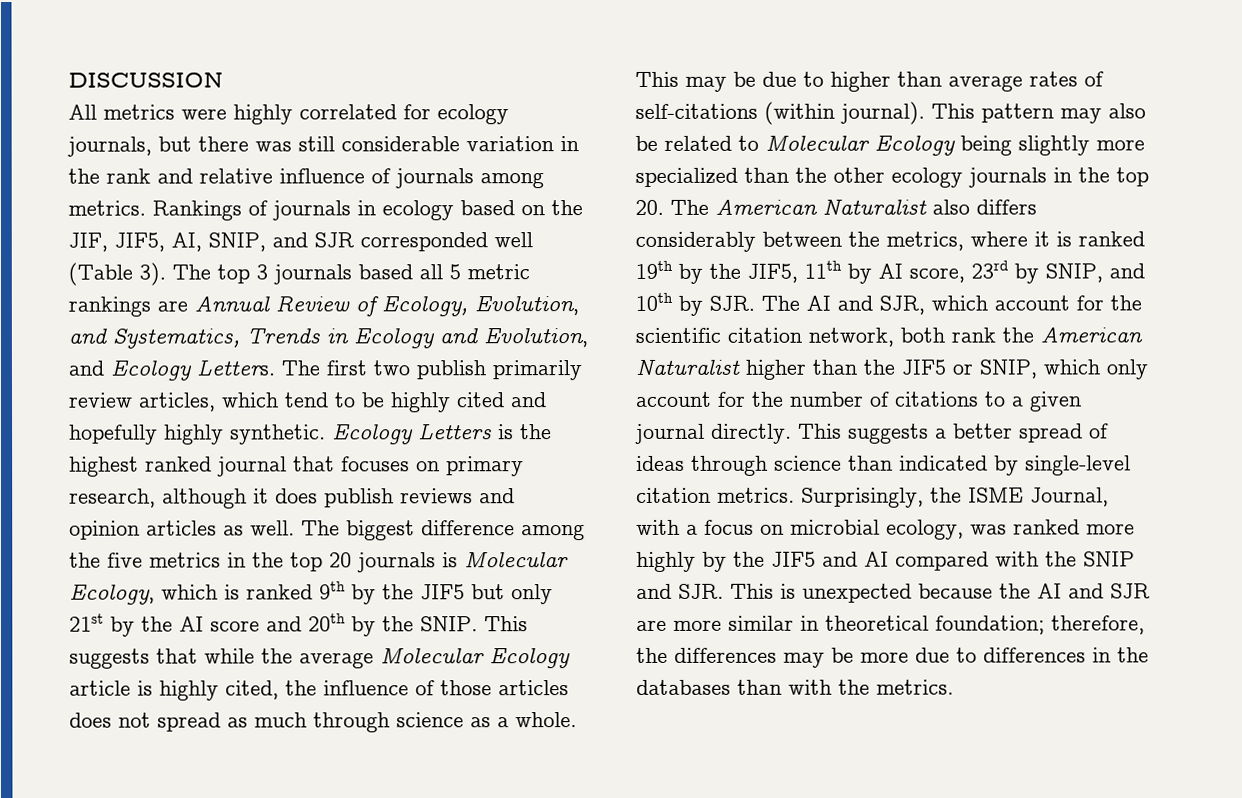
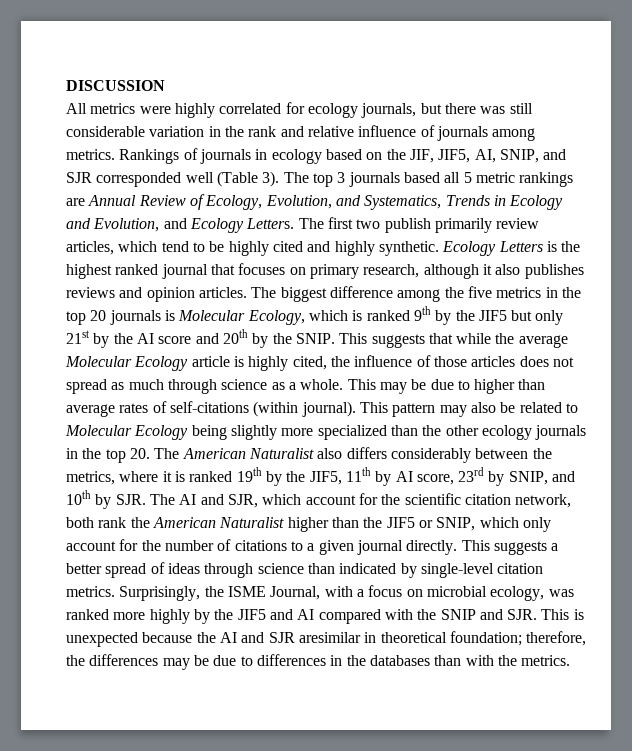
[69,424,158,445] hopefully -> (331, 246) none
[275,488,394,508] does publish -> [495,264,584,279] also publishes
[146,520,295,536] articles as well. -> [198,287,247,298] articles.
[636,615,794,631] are more similar -> [298,632,361,643] aresimilar
[860,651,909,663] more -> (209, 660) none

